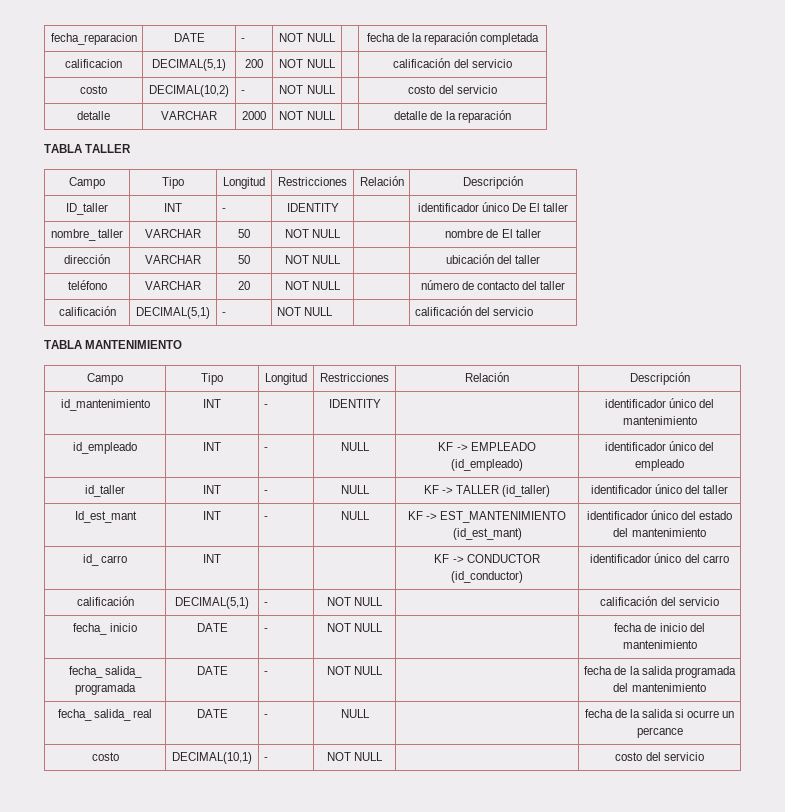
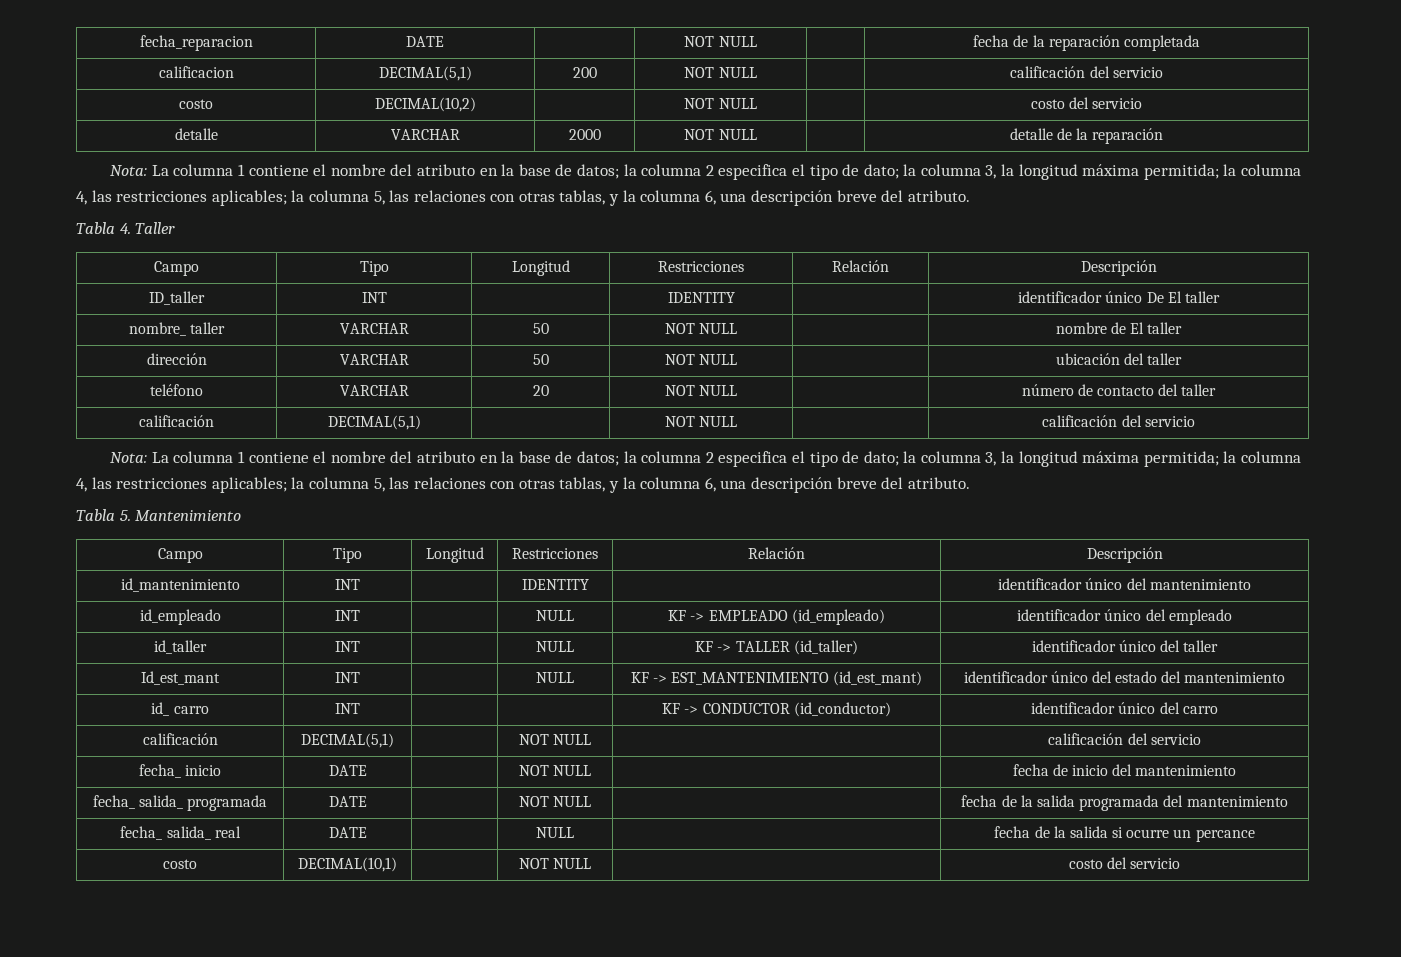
[240,38,245,42] - -> (444, 41) none
[240,90,245,94] - -> (476, 104) none
[44,144,132,153] TABLA TALLER -> [110,164,1302,180] [76,190,970,206] [76,222,176,234] Nota: La columna 1 contiene el nombre del atributo en la base de datos; la columna 2 especifica el tipo de dato; la columna 3, la longitud máxima permitida; la columna 4, las restricciones aplicables; la columna 5, las relaciones con otras tablas, y la columna 6, una descripción breve del atributo. // Tabla 4. Taller
[221,208,226,212] - -> (387, 297) none
[221,312,226,316] [276,307,333,316] [414,306,534,316] [44,340,183,349] - | NOT NULL | | calificación del servicio // TABLA MANTENIMIENTO -> [664,416,738,427] [1042,415,1195,427] [110,451,1302,467] [76,477,970,493] [76,509,242,521] | NOT NULL | | calificación del servicio // Nota: La columna 1 contiene el nombre del atributo en la base de datos; la columna 2 especifica el tipo de dato; la columna 3, la longitud máxima permitida; la columna 4, las restricciones aplicables; la columna 5, las relaciones con otras tablas, y la columna 6, una descripción breve del atributo. // Tabla 5. Mantenimiento
[263,404,268,408] - -> (360, 584) none
[263,447,268,451] - -> (360, 615) none
[263,490,268,494] - -> (360, 646) none
[263,516,268,520] - -> (360, 677) none
[263,602,268,606] - -> (394, 740) none
[263,628,268,632] - -> (367, 770) none
[263,671,268,675] - -> (367, 801) none
[263,714,268,718] - -> (367, 832) none
[263,757,268,761] - -> (397, 864) none

